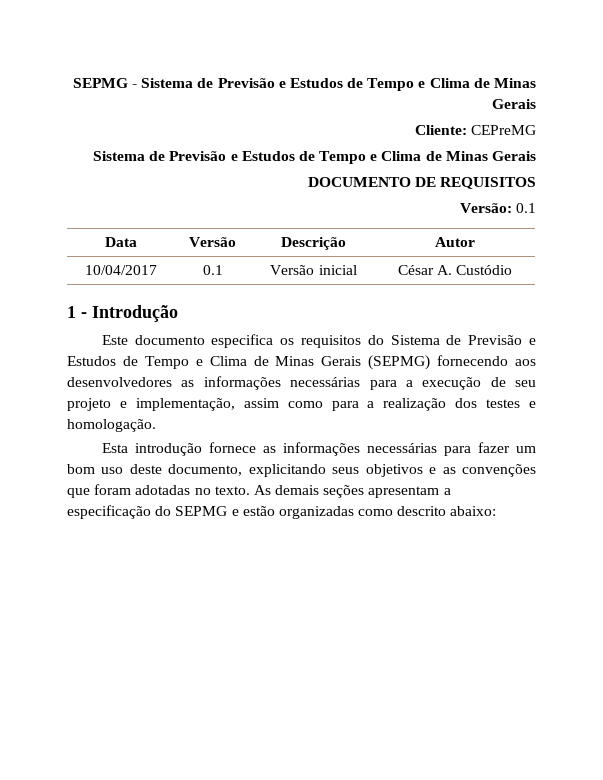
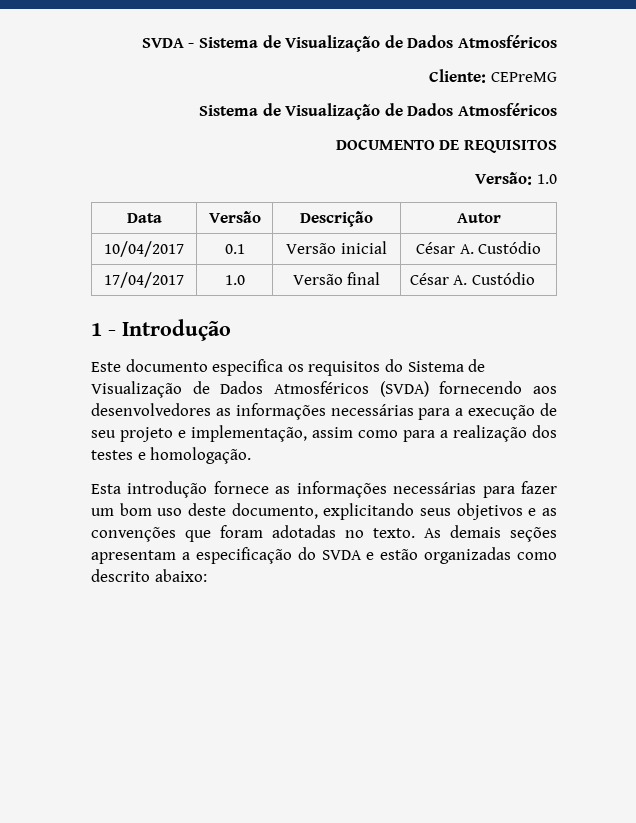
[72,78,128,88] SEPMG -> [141,38,184,48] SVDA
[217,78,536,91] [492,99,536,109] [414,125,536,135] [92,151,536,164] Previsão e Estudos de Tempo e Clima de Minas Gerais // Cliente: CEPreMG // Sistema de Previsão e Estudos de Tempo e Clima de Minas Gerais -> [285,35,557,52] [429,69,557,83] [199,103,557,120] Visualização de Dados Atmosféricos // Cliente: CEPreMG // Sistema de Visualização de Dados Atmosféricos
[516,203,536,213] 0.1 -> [537,174,557,184] 1.0
(513, 270) none -> [104,272,184,288] [224,275,245,285] [292,272,381,285] [409,272,535,285] // 17/04/2017 | 1.0 | Versão final | César A. Custódio
[468,335,537,345] [67,355,431,370] Previsão e Estudos de Tempo e Clima de Minas Gerais (SEPMG) -> [91,381,429,398] Visualização de Dados Atmosféricos (SVDA)
[175,506,228,516] SEPMG -> [321,550,362,560] SVDA

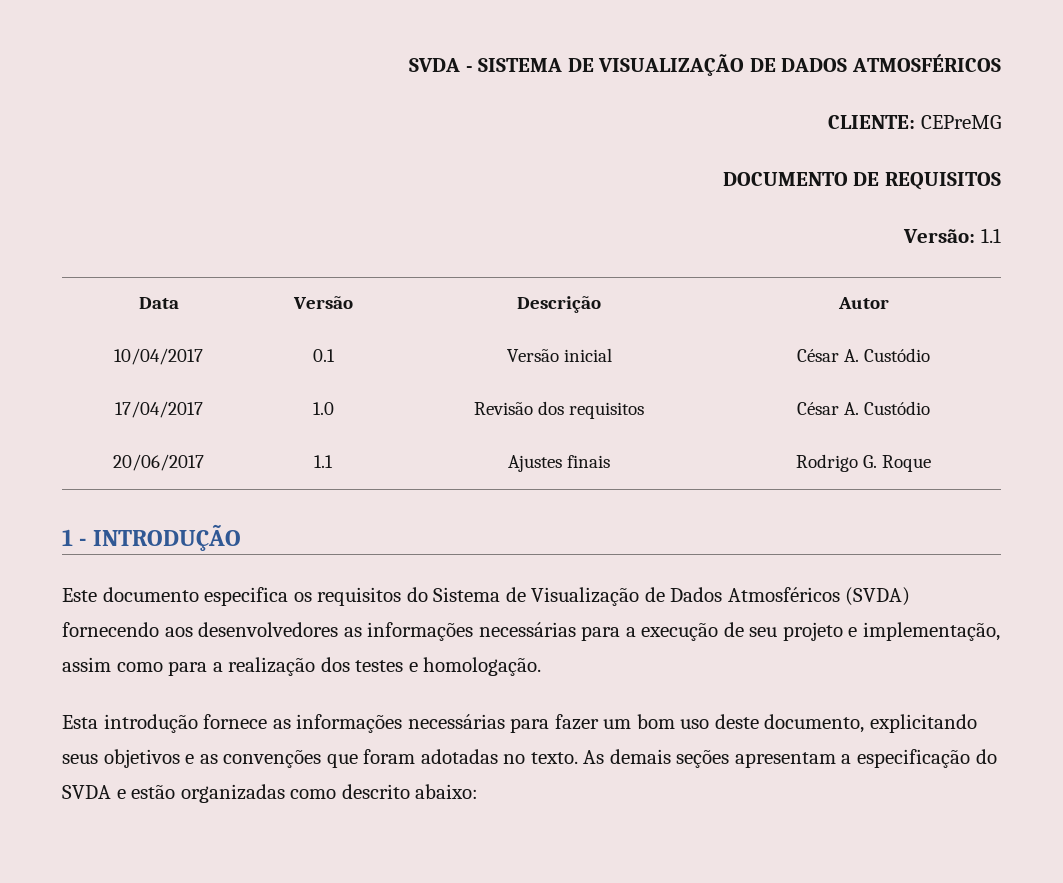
[199,35,557,52] [429,69,557,83] [199,103,557,120] Sistema de Visualização de Dados Atmosféricos // Cliente: CEPreMG // Sistema de Visualização de Dados Atmosféricos -> [478,54,1001,76] [828,115,1001,129] SISTEMA DE VISUALIZAÇÃO DE DADOS ATMOSFÉRICOS // CLIENTE: CEPreMG
[537,174,557,184] 1.0 -> [981,228,1001,243] 1.1
[292,272,381,285] [409,272,535,285] Versão final | César A. Custódio -> [474,401,644,419] [797,401,930,415] [113,454,204,471] [314,455,333,468] [508,455,610,472] [796,454,931,472] Revisão dos requisitos | César A. Custódio // 20/06/2017 | 1.1 | Ajustes finais | Rodrigo G. Roque
[122,319,231,341] Introdução -> [92,524,241,551] INTRODUÇÃO

